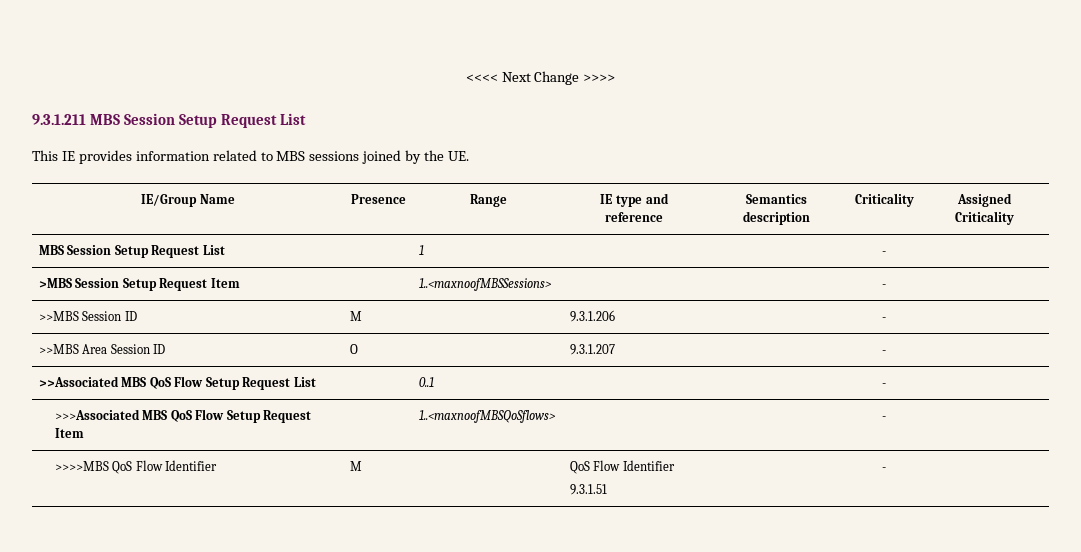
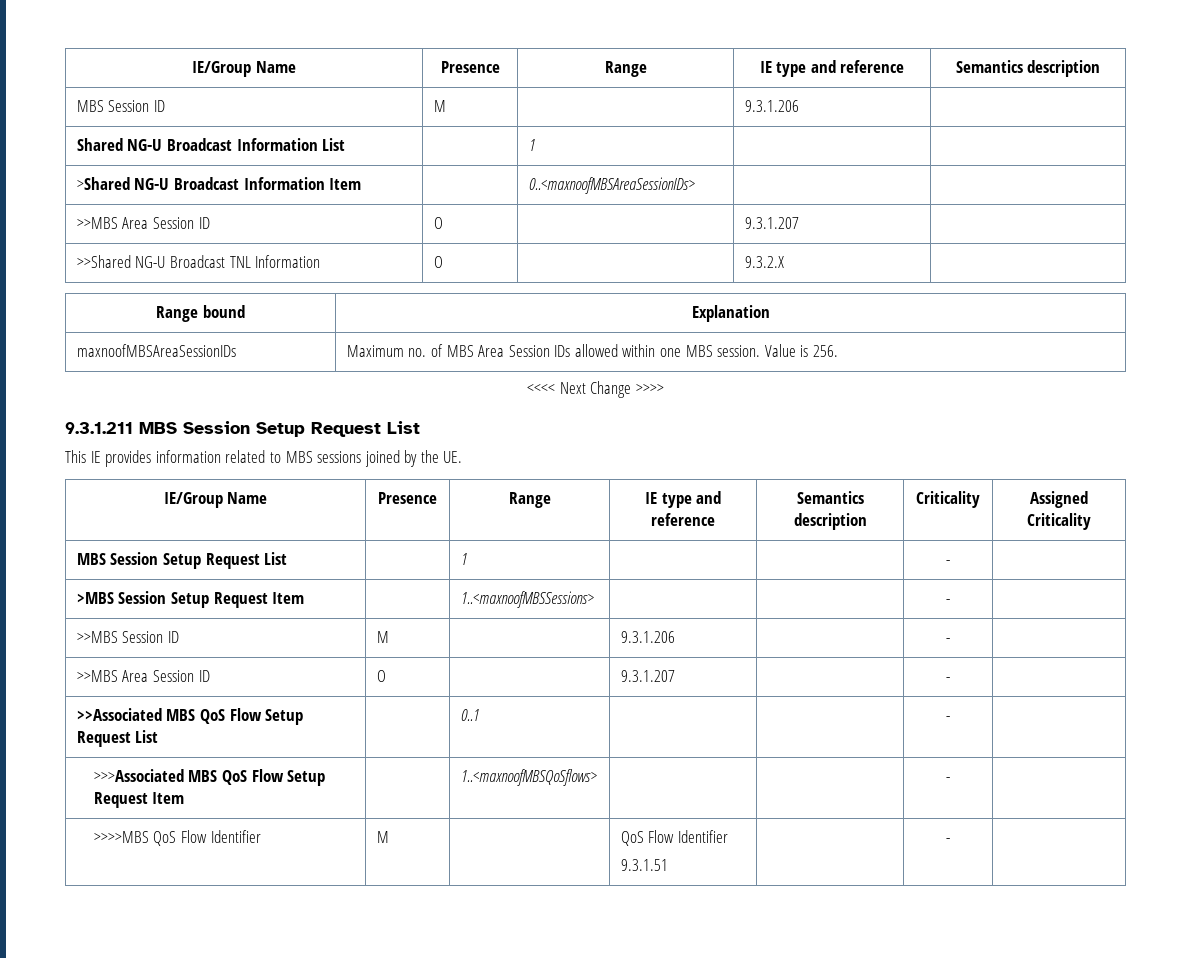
(465, 78) none -> [192,61,296,77] [440,61,500,73] [604,61,647,77] [759,60,905,77] [955,60,1101,77] [76,100,165,112] [433,100,446,112] [744,100,799,112] [76,138,346,151] [528,139,535,151] [76,177,362,190] [528,177,695,194] [76,217,210,229] [433,217,443,229] [744,217,799,229] [76,255,321,268] [433,256,443,268] [744,256,784,268] [156,305,245,322] [691,305,770,322] [76,344,236,357] [346,344,839,357] IE/Group Name | Presence | Range | IE type and reference | Semantics description // MBS Session ID | M | | 9.3.1.206 | // Shared NG-U Broadcast Information List | | 1 | | // >Shared NG-U Broadcast Information Item | | 0..<maxnoofMBSAreaSessionIDs> | | // >>MBS Area Session ID | O | | 9.3.1.207 | // >>Shared NG-U Broadcast TNL Information | O | | 9.3.2.X | // Range bound | Explanation // maxnoofMBSAreaSessionIDs | Maximum no. of MBS Area Session IDs allowed within one MBS session. Value is 256. //

